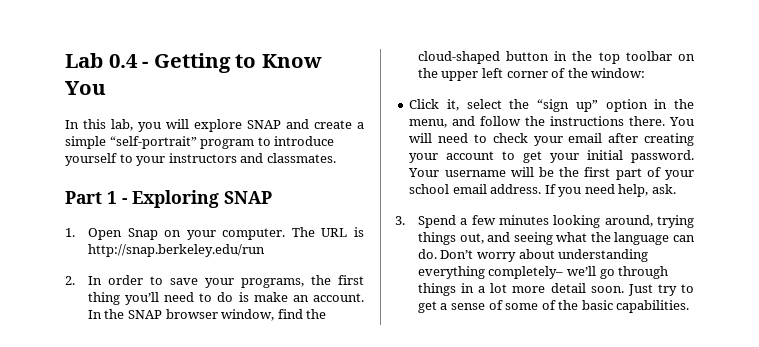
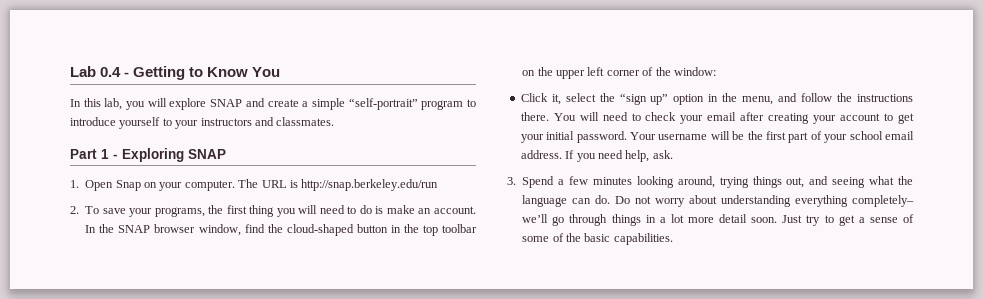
[87,275,163,285] In order to -> [85,206,100,214] To
[125,292,160,305] you’ll -> [276,205,318,217] you will
[440,250,474,259] Don’t -> [615,196,652,204] Do not

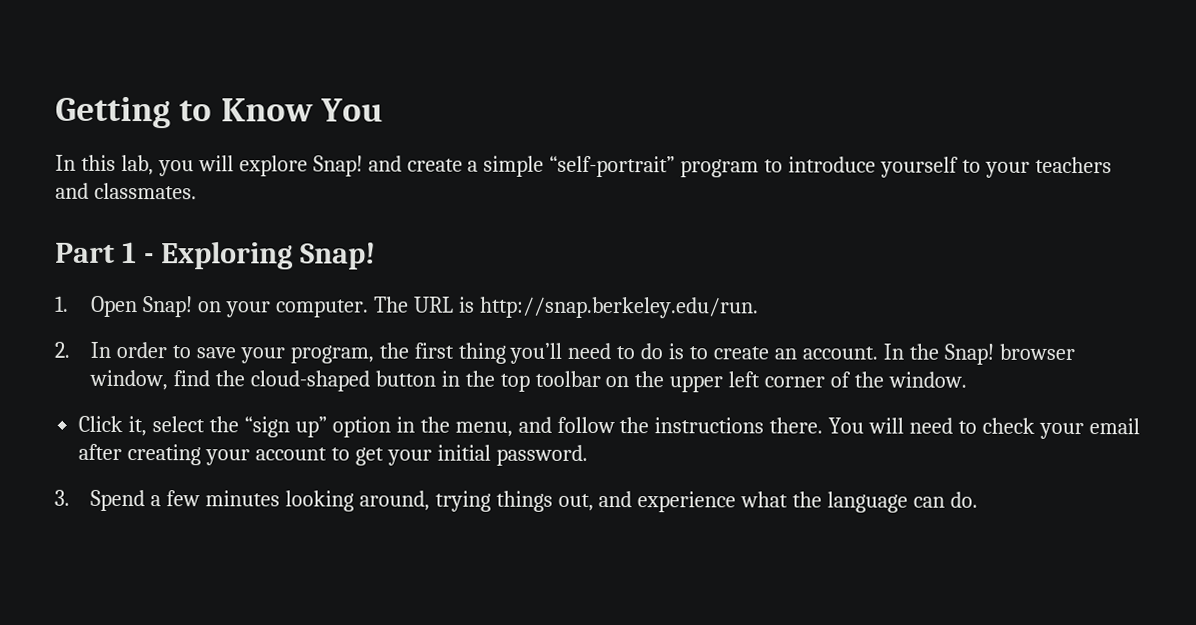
[70,66,130,77] Lab 0.4 - -> (55, 112) none
[210,99,243,107] SNAP -> [312,155,363,177] Snap!
[200,118,252,126] instructors -> [1034,156,1112,174] teachers
[188,149,226,159] SNAP -> [299,242,376,270] Snap!
[115,180,141,191] Snap -> [141,296,193,318] Snap!
[301,179,439,191] http://snap.berkeley.edu/run -> [478,296,759,319] http://snap.berkeley.edu/run.
[85,206,100,214] To -> [89,341,191,359] In order to
[154,207,205,217] programs, -> [289,345,374,364] program,
[276,205,318,217] you will -> [509,342,563,364] you’ll
[386,205,415,214] make -> [689,346,770,360] to create
[118,225,151,233] SNAP -> [943,343,994,365] Snap!
[673,67,716,76] window: -> [888,371,968,388] window.
[629,131,914,143] [520,150,673,162] Your username will be the first part of your school email address. If you need help, ask. -> (588, 455) none
[832,177,866,188] seeing -> [637,491,737,513] experience
[615,195,914,207] [522,214,914,226] [522,233,673,245] Do not worry about understanding everything completely– we’ll go through things in a lot more detail soon. Just try to get a sense of some of the basic capabilities. -> (979, 499) none

